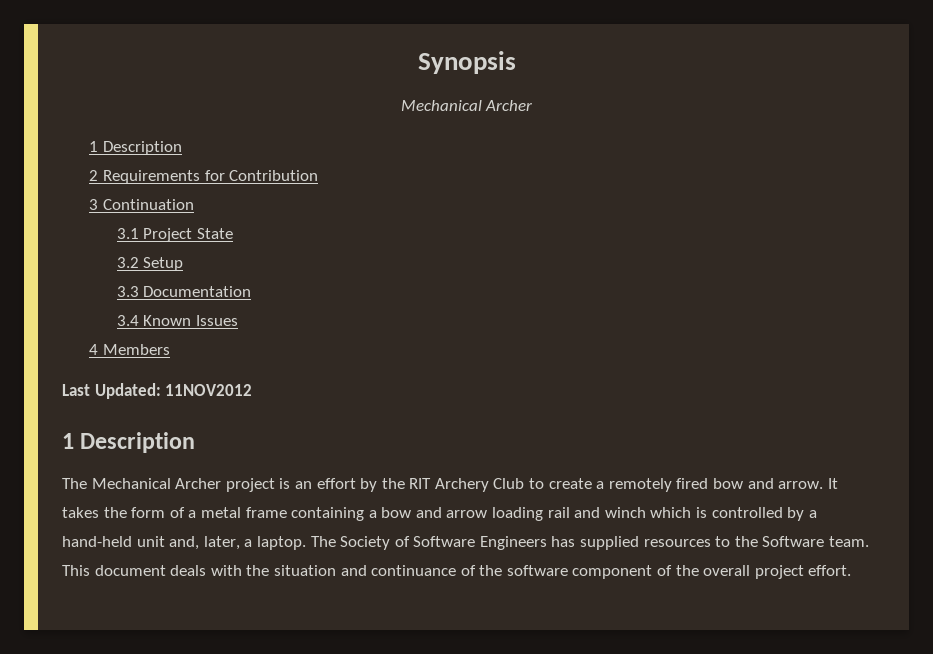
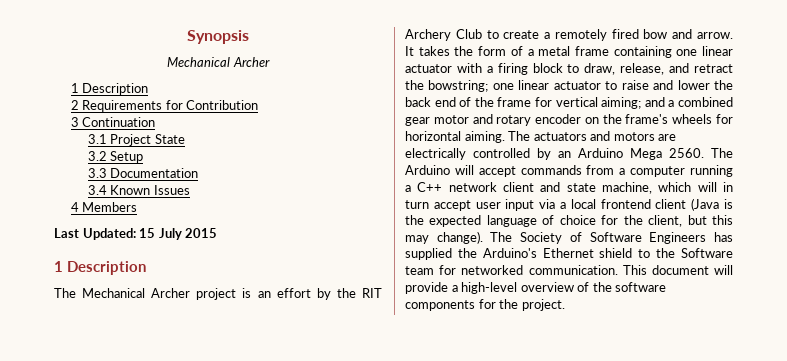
[165,384,253,396] 11NOV2012 -> [139,228,218,240] 15 July 2015
[368,507,817,521] [62,536,306,550] a bow and arrow loading rail and winch which is controlled by a hand-held unit and, later, a laptop. -> [676,46,733,56] [405,63,733,75] [405,80,733,92] [405,97,733,109] [405,114,733,126] [405,131,677,143] [405,148,733,160] [405,165,733,177] [405,182,733,194] [405,198,733,211] [405,215,734,227] [405,231,483,244] one linear actuator with a firing block to draw, release, and retract the bowstring; one linear actuator to raise and lower the back end of the frame for vertical aiming; and a combined gear motor and rotary encoder on the frame's wheels for horizontal aiming. The actuators and motors are electrically controlled by an Arduino Mega 2560. The Arduino will accept commands from a computer running a C++ network client and state machine, which will in turn accept user input via a local frontend client (Java is the expected language of choice for the client, but this may change).
[643,536,870,547] [62,565,852,579] resources to the Software team. This document deals with the situation and continuance of the software component of the overall project effort. -> [457,248,733,258] [405,265,733,275] [405,282,667,294] [405,299,565,311] the Arduino's Ethernet shield to the Software team for networked communication. This document will provide a high-level overview of the software components for the project.

